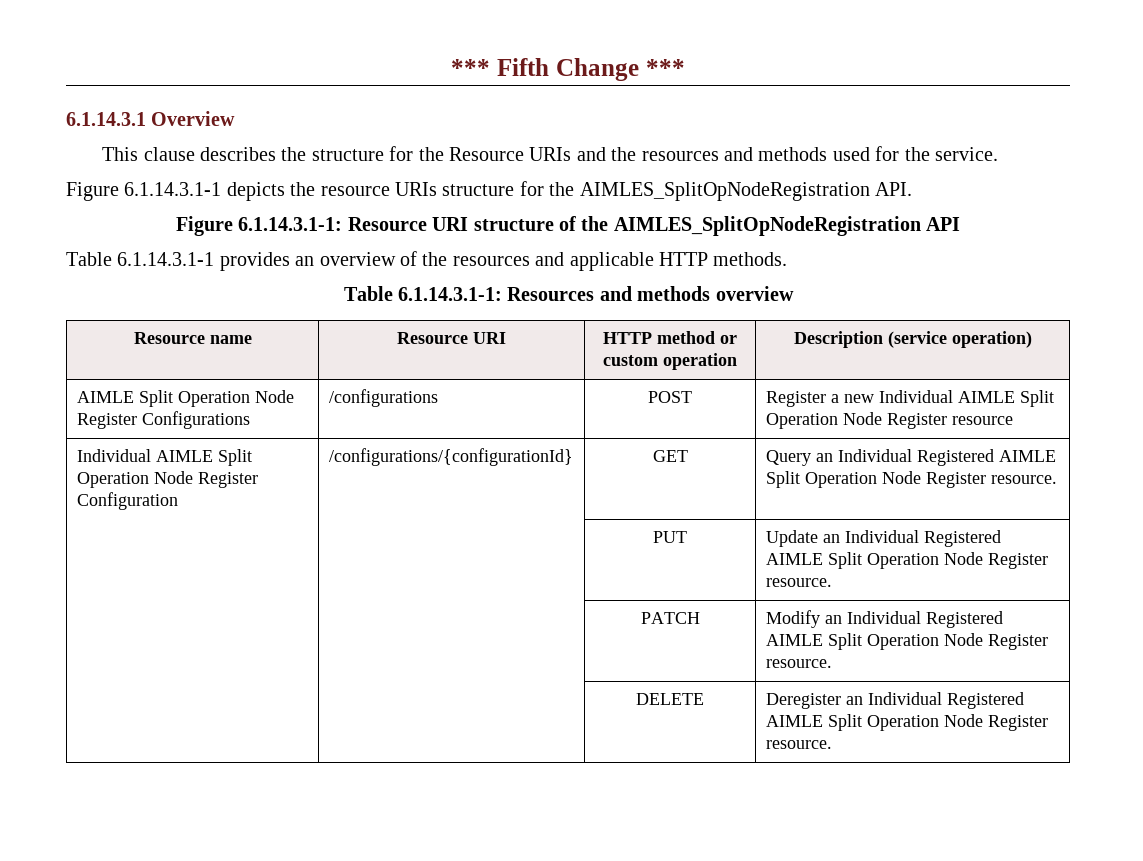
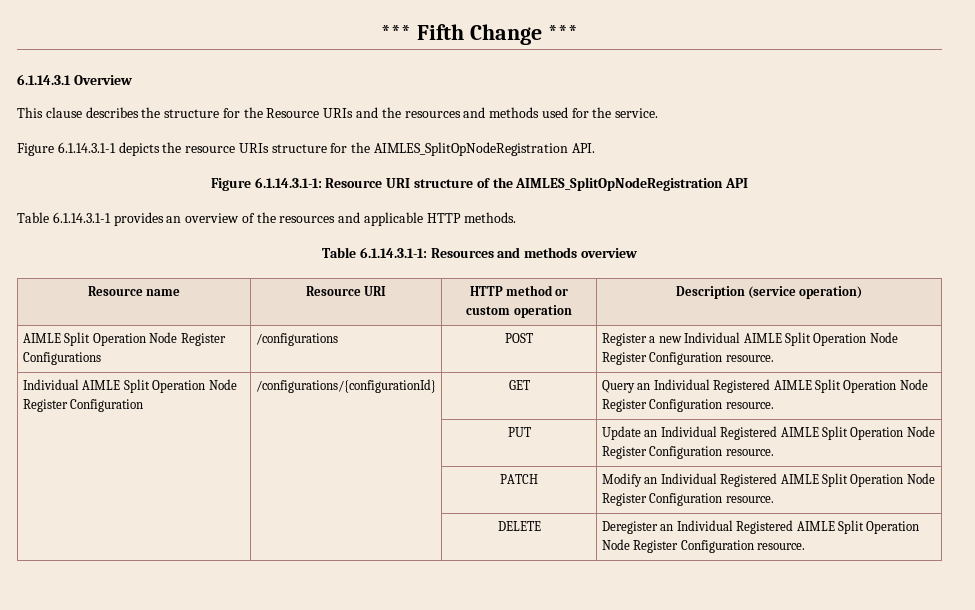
[951,416,1013,425] resource -> [649,352,774,365] Configuration resource.
(986, 480) none -> [649,399,723,412] Configuration
(1048, 561) none -> [649,446,723,459] Configuration
(1048, 642) none -> [649,493,723,506] Configuration
(1048, 723) none -> [680,540,754,553] Configuration

